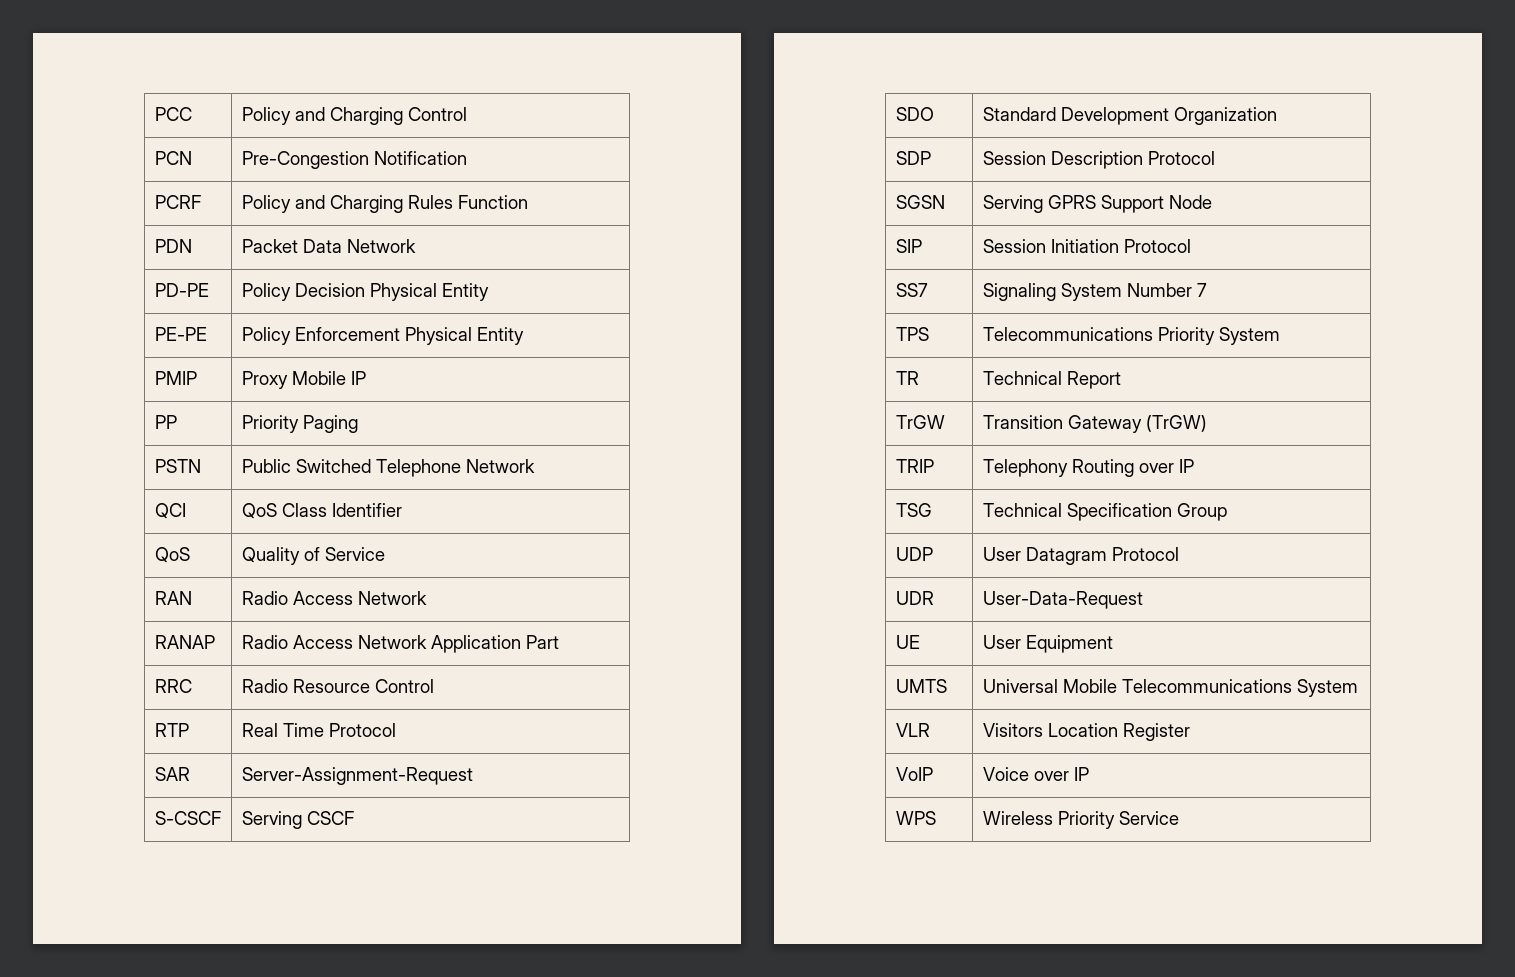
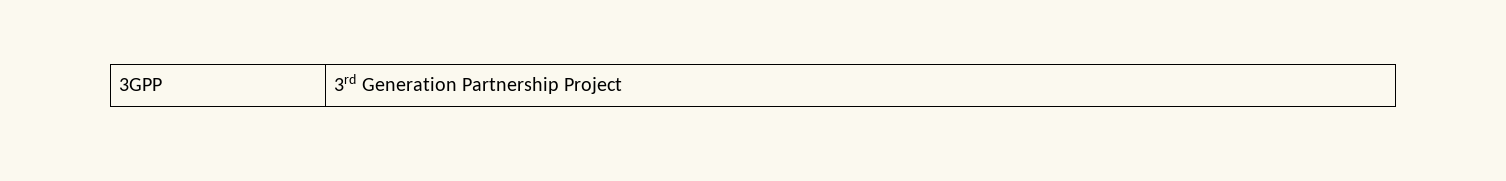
[154,107,192,121] [241,107,467,125] [154,151,192,165] [241,151,467,169] [154,195,201,209] [241,195,528,213] [154,239,192,253] [241,239,416,253] [154,283,209,297] [241,283,489,301] [154,327,207,341] [241,327,524,345] [154,371,197,385] [241,371,366,389] [154,415,177,429] [241,415,358,433] [154,459,201,473] [241,459,535,477] [154,503,186,519] [241,503,402,519] [154,547,190,563] [241,547,385,565] [154,591,192,605] [241,591,427,605] [154,635,215,649] [241,635,559,653] [154,679,192,693] [241,679,434,693] [154,723,189,737] [241,723,396,737] [154,767,190,781] [241,767,473,785] [154,811,221,825] [241,811,354,829] [895,107,934,121] [982,107,1277,125] [895,151,931,165] [982,151,1215,169] [895,195,945,209] [982,195,1212,213] [895,239,922,253] [982,239,1191,253] [895,283,928,297] [982,283,1207,301] [895,327,929,341] [982,327,1280,345] [895,371,919,385] [982,371,1121,389] [895,415,945,429] [982,415,1207,433] [895,459,934,473] [982,459,1194,477] [895,503,932,517] [982,503,1227,521] [895,547,933,561] [982,547,1179,565] [895,591,934,605] [982,591,1143,609] [895,635,920,649] [982,635,1113,653] [895,679,947,693] [982,679,1358,697] [895,723,930,737] [982,723,1190,741] [895,767,933,781] [982,767,1089,781] [895,811,936,825] [982,811,1179,829] PCC | Policy and Charging Control // PCN | Pre-Congestion Notification // PCRF | Policy and Charging Rules Function // PDN | Packet Data Network // PD-PE | Policy Decision Physical Entity // PE-PE | Policy Enforcement Physical Entity // PMIP | Proxy Mobile IP // PP | Priority Paging // PSTN | Public Switched Telephone Network // QCI | QoS Class Identifier // QoS | Quality of Service // RAN | Radio Access Network // RANAP | Radio Access Network Application Part // RRC | Radio Resource Control // RTP | Real Time Protocol // SAR | Server-Assignment-Request // S-CSCF | Serving CSCF // SDO | Standard Development Organization // SDP | Session Description Protocol // SGSN | Serving GPRS Support Node // SIP | Session Initiation Protocol // SS7 | Signaling System Number 7 // TPS | Telecommunications Priority System // TR | Technical Report // TrGW | Transition Gateway (TrGW) // TRIP | Telephony Routing over IP // TSG | Technical Specification Group // UDP | User Datagram Protocol // UDR | User-Data-Request // UE | User Equipment // UMTS | Universal Mobile Telecommunications System // VLR | Visitors Location Register // VoIP | Voice over IP // WPS | Wireless Priority Service -> [119,78,163,91] [334,74,623,94] 3GPP | 3rd Generation Partnership Project

